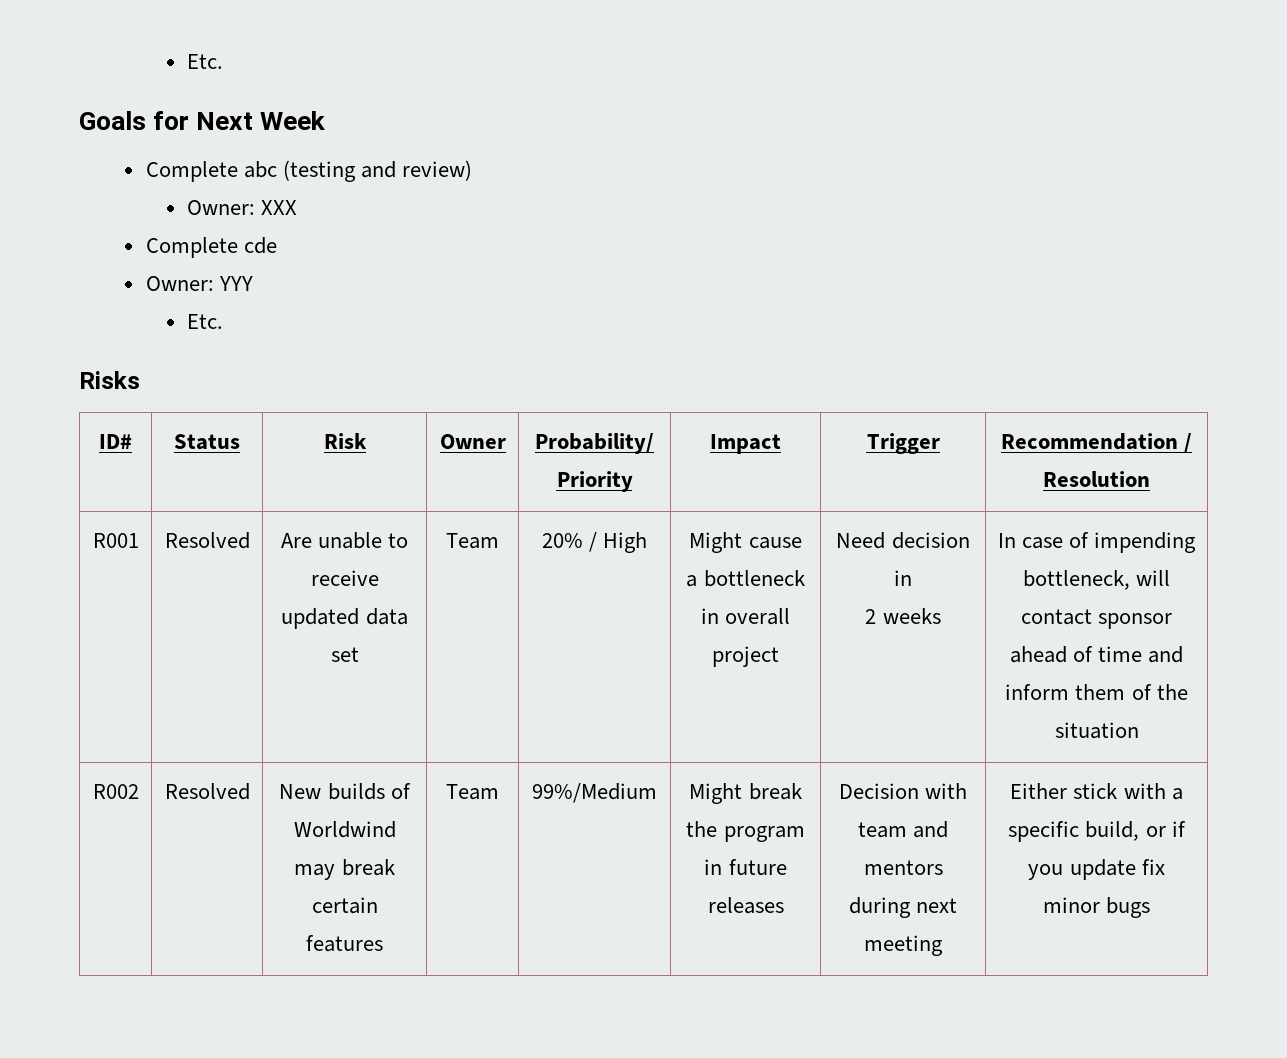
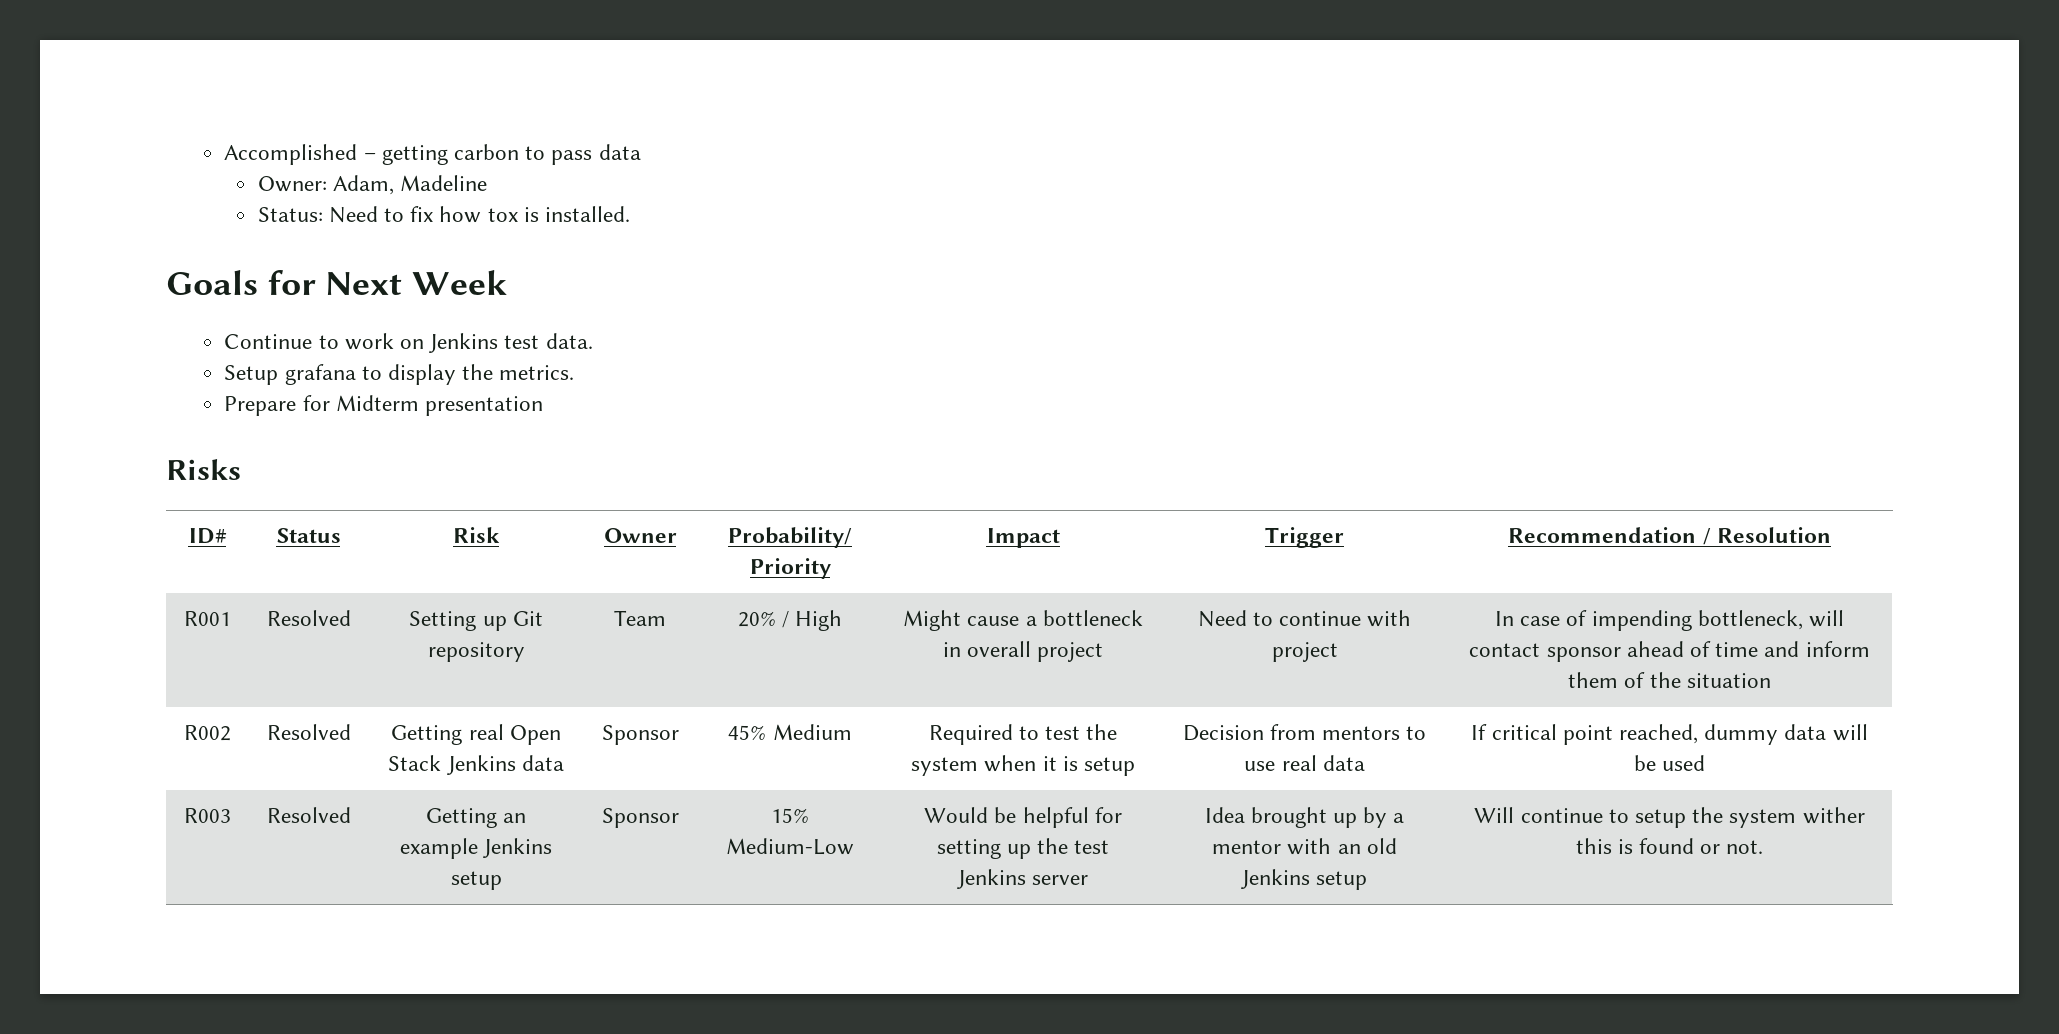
[187,54,224,69] [79,111,326,130] [145,160,472,182] [187,200,298,215] [145,237,277,258] [145,276,253,291] [187,314,224,329] Etc. // Goals for Next Week // Complete abc (testing and review) // Owner: XXX // Complete cde // Owner: YYY // Etc. -> [224,144,641,165] [257,175,487,195] [257,206,631,223] [166,270,508,295] [224,333,593,353] [224,364,575,385] [224,395,544,416] Accomplished – getting carbon to pass data // Owner: Adam, Madeline // Status: Need to fix how tox is installed. // Goals for Next Week // Continue to work on Jenkins test data. // Setup grafana to display the metrics. // Prepare for Midterm presentation
[280,532,409,549] [310,570,379,586] [281,608,408,629] [330,647,359,662] Are unable to receive updated data set -> [409,611,543,631] [427,642,525,662] Setting up Git repository
[891,532,970,549] [894,570,912,586] [865,608,941,624] decision in // 2 weeks -> [1252,610,1412,627] [1271,642,1338,662] to continue with project
[279,783,411,800] [293,821,396,838] [294,859,395,880] [311,897,378,914] [306,935,383,952] [446,784,499,800] [532,783,657,803] [689,783,802,804] [686,821,805,842] [704,859,787,875] [707,897,784,914] [838,783,968,799] [857,821,949,838] [863,860,943,875] [848,897,958,918] [864,935,943,956] [1010,783,1183,800] [1008,821,1186,842] [1028,859,1165,880] [1042,897,1151,918] New builds of Worldwind may break certain features | Team | 99%/Medium | Might break the program in future releases | Decision with team and mentors during next meeting | Either stick with a specific build, or if you update fix minor bugs -> [391,724,561,745] [388,755,564,775] [601,725,679,745] [728,724,852,740] [928,724,1118,745] [911,755,1135,776] [1182,724,1427,741] [1244,755,1365,771] [1471,724,1868,745] [1633,755,1706,771] [184,808,231,823] [266,807,351,823] [425,808,527,828] [399,838,553,859] [450,871,502,890] [601,808,679,828] [771,808,809,823] [726,838,854,855] [924,807,1122,828] [936,838,1110,859] [956,869,1089,889] [1204,807,1405,828] [1212,838,1397,855] [1240,869,1368,890] [1474,807,1865,828] [1575,838,1764,854] Getting real Open Stack Jenkins data | Sponsor | 45% Medium | Required to test the system when it is setup | Decision from mentors to use real data | If critical point reached, dummy data will be used // R003 | Resolved | Getting an example Jenkins setup | Sponsor | 15% Medium-Low | Would be helpful for setting up the test Jenkins server | Idea brought up by a mentor with an old Jenkins setup | Will continue to setup the system wither this is found or not.

